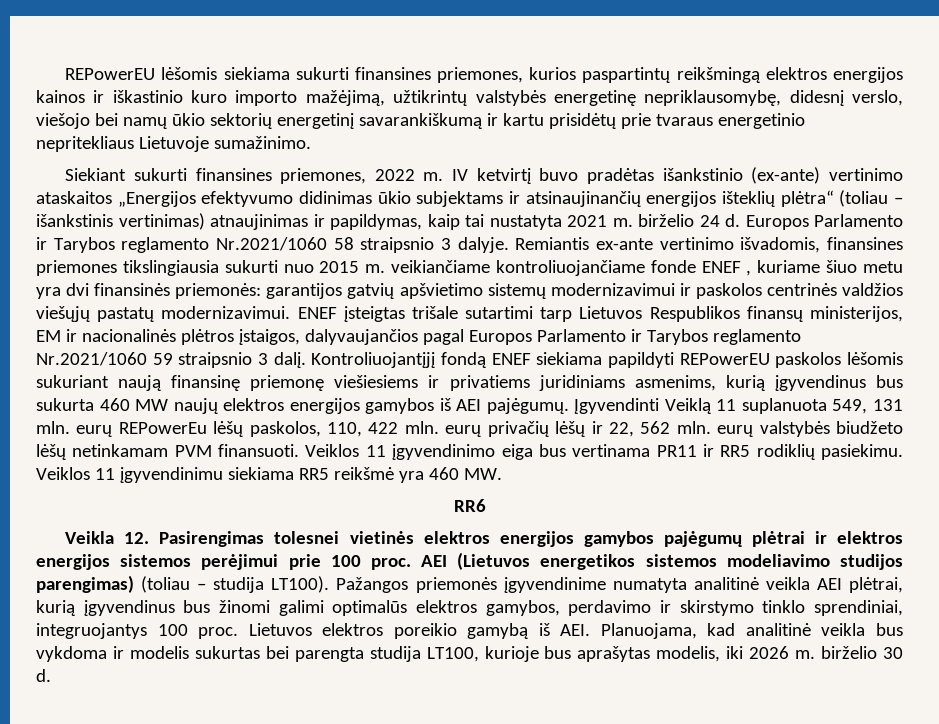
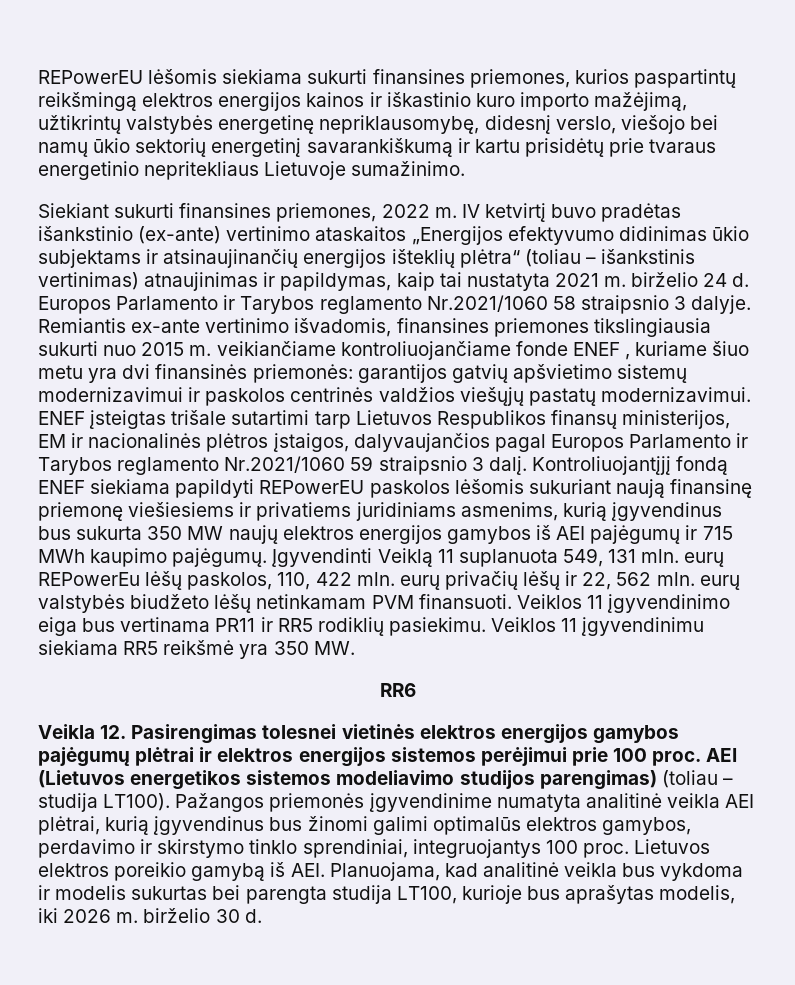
[99,398,130,411] 460 -> [147,526,183,540] 350
(482, 405) none -> [590,525,733,544] [38,548,168,567] pajėgumų ir 715 MWh kaupimo
[428,467,459,480] 460 -> [273,641,309,655] 350

